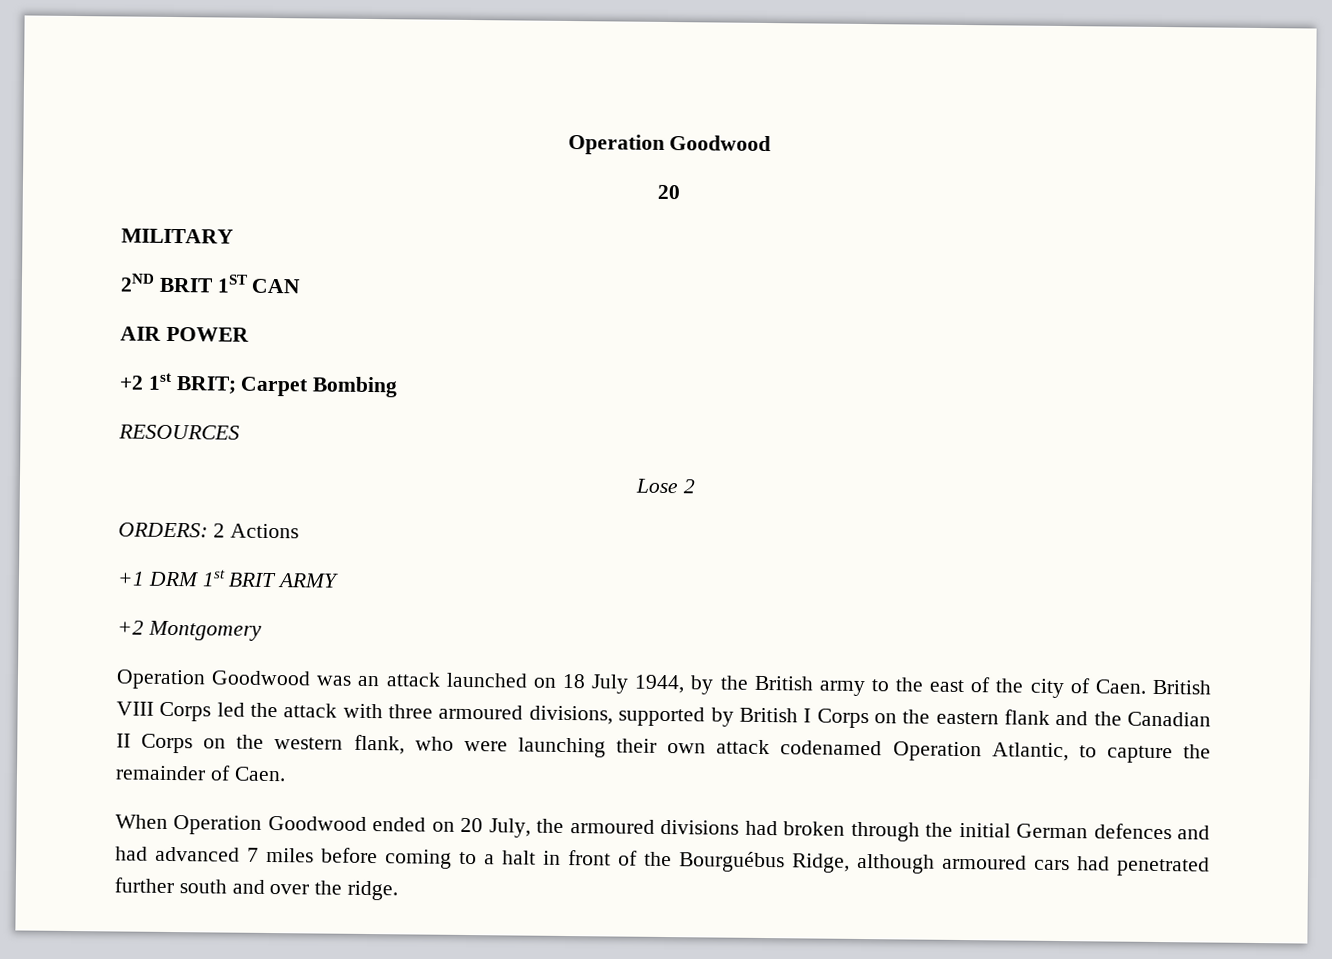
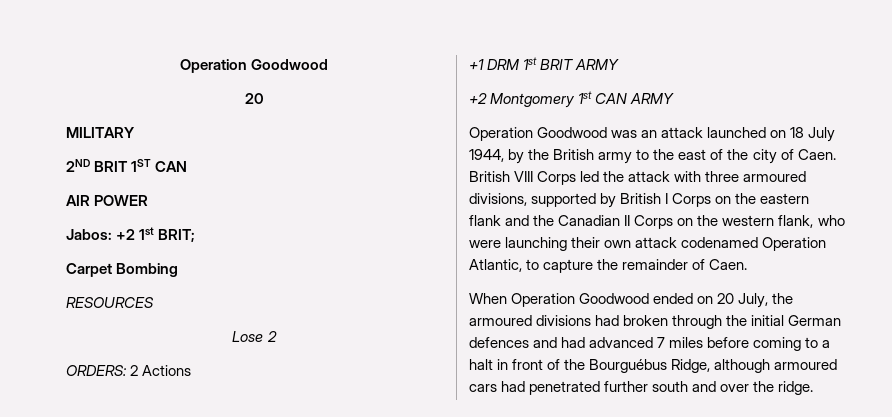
(249, 334) none -> [66,229,112,240] Jabos:
(237, 385) none -> (196, 235) //
(262, 630) none -> [578,91,675,104] 1st CAN ARMY

